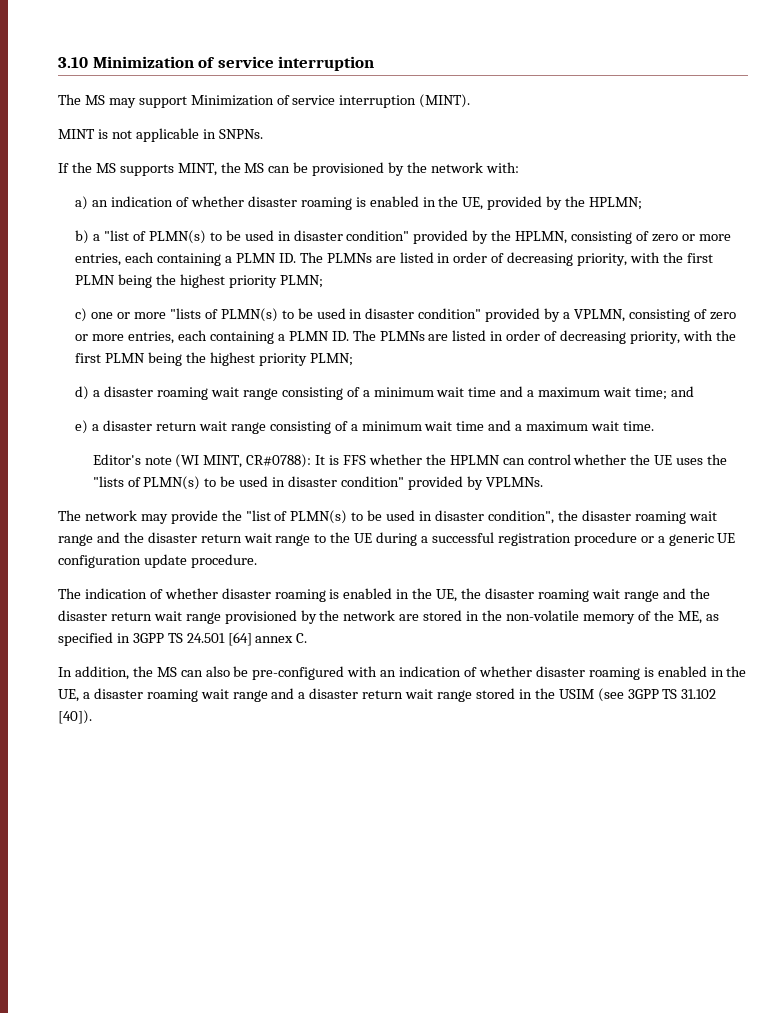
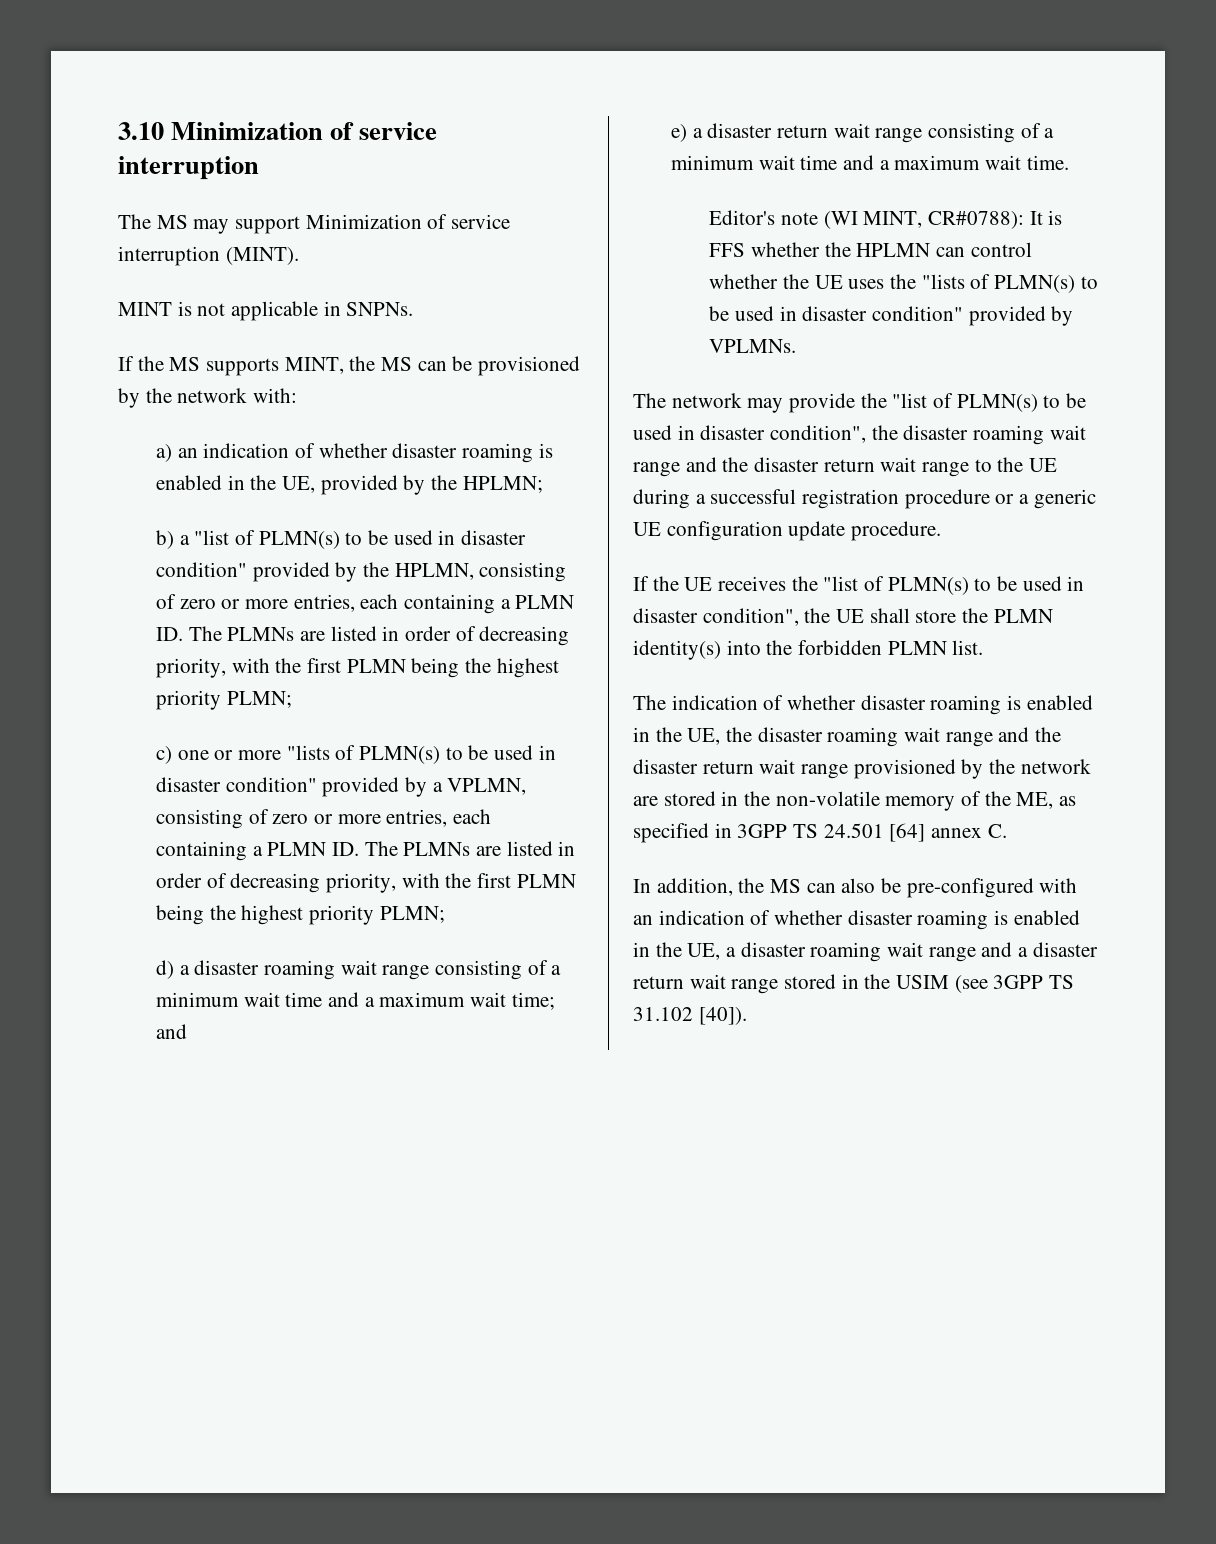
(257, 561) none -> [633,576,1085,595] [633,608,1053,626] [633,640,984,660] // If the UE receives the "list of PLMN(s) to be used in disaster condition", the UE shall store the PLMN identity(s) into the forbidden PLMN list.

